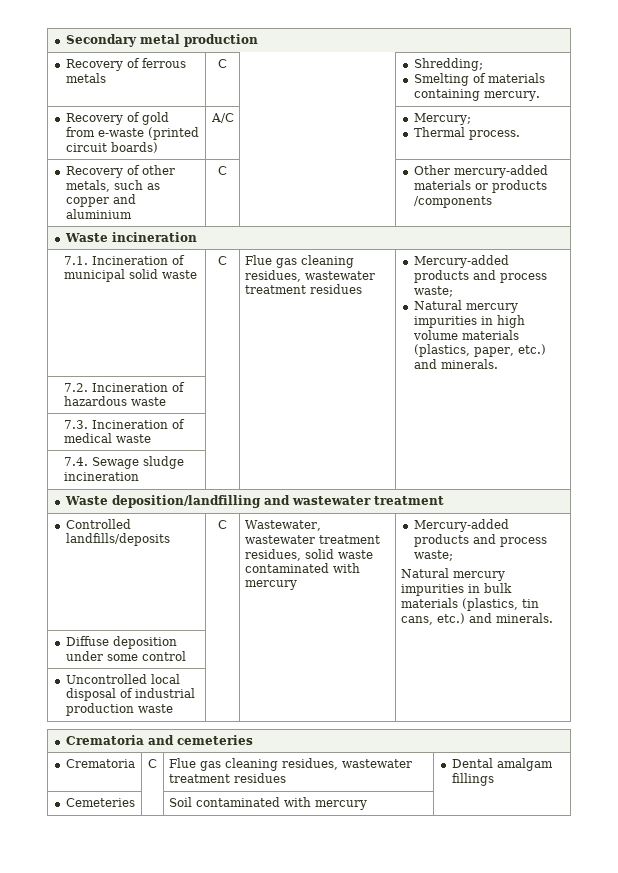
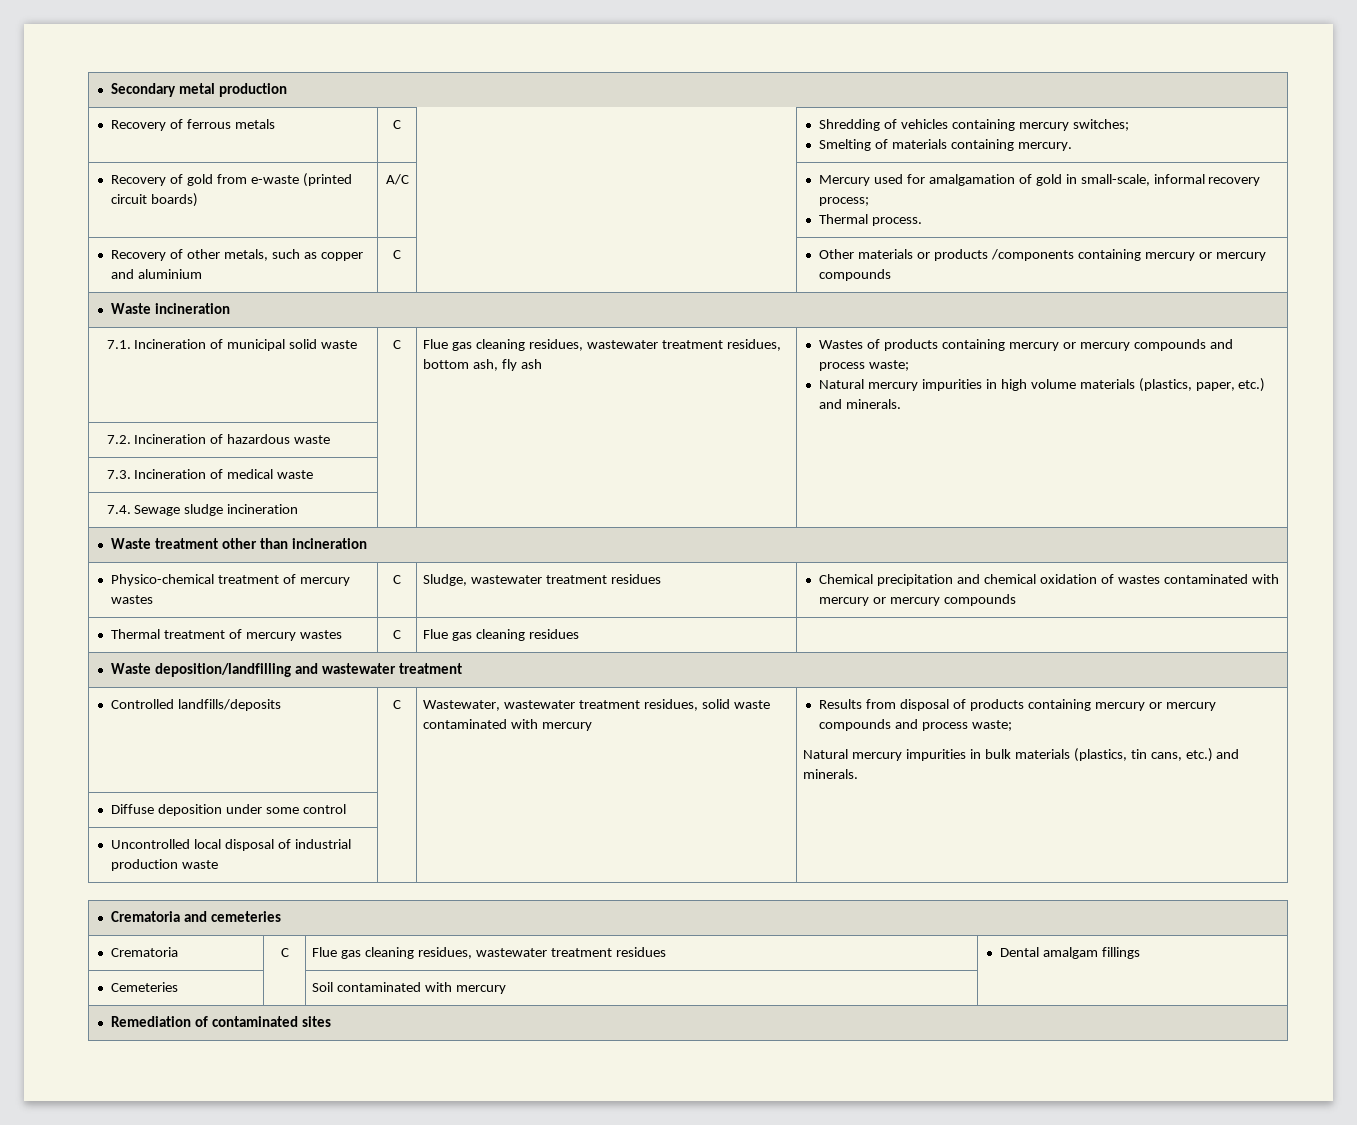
[413,58,483,71] Shredding; -> [819,119,1129,131] Shredding of vehicles containing mercury switches;
[413,113,471,125] Mercury; -> [819,174,1261,186] [819,197,870,206] Mercury used for amalgamation of gold in small-scale, informal recovery process;
[453,165,548,178] mercury-added -> (855, 254) none
(492, 202) none -> [1077,249,1266,261] [819,269,892,281] containing mercury or mercury compounds
[309,284,362,294] [413,255,509,268] [413,270,469,283] residues | Mercury-added products -> [726,339,781,351] [423,359,543,371] [819,339,1206,351] residues, bottom ash, fly ash | Wastes of products containing mercury or mercury compounds
(140, 476) none -> [111,538,367,549] [111,574,350,586] [111,595,154,604] [393,575,401,584] [423,574,662,586] [819,574,1279,586] [819,594,1016,606] [111,629,342,641] [393,630,401,639] [423,629,580,641] // Waste treatment other than incineration // Physico-chemical treatment of mercury wastes | C | Sludge, wastewater treatment residues | Chemical precipitation and chemical oxidation of wastes contaminated with mercury or mercury compounds // Thermal treatment of mercury wastes | C | Flue gas cleaning residues |
[413,519,509,532] [413,534,469,547] Mercury-added products -> [819,699,1216,711] [819,719,892,731] Results from disposal of products containing mercury or mercury compounds
(367, 805) none -> [111,1016,331,1027] // Remediation of contaminated sites

